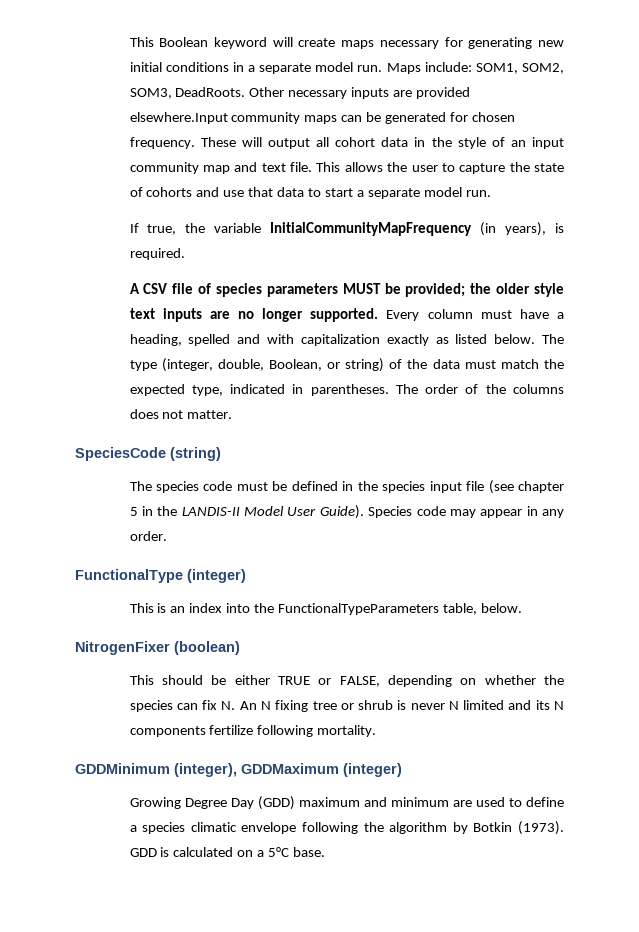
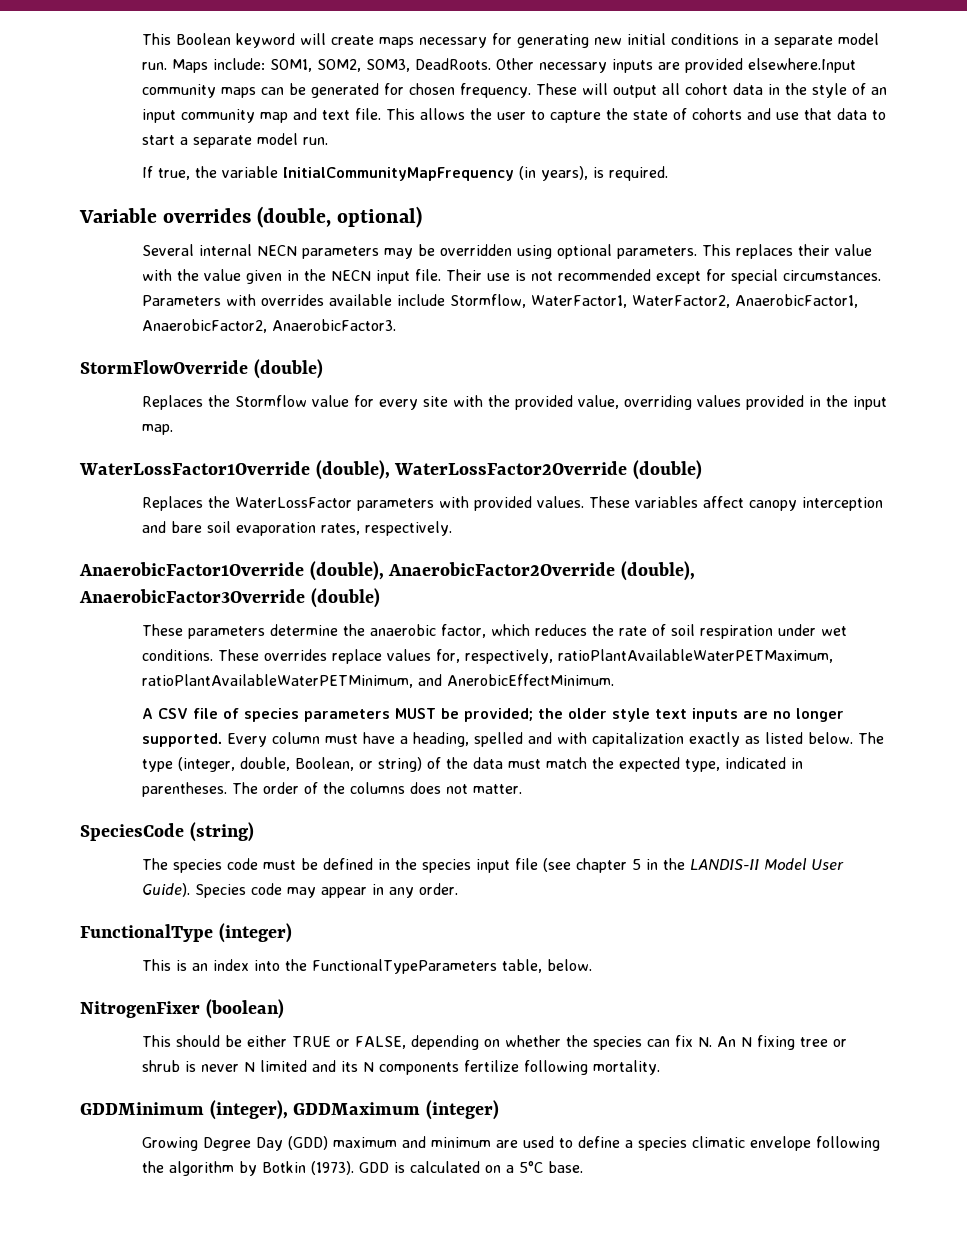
(185, 254) none -> [79,206,423,228] [141,244,872,259] [141,269,881,284] [141,294,858,308] [141,319,396,333] [80,359,323,379] [141,395,887,410] [141,424,173,435] [79,460,702,480] [141,496,883,511] [141,521,452,536] [79,561,695,581] [79,588,380,608] [141,624,847,639] [141,649,833,664] [141,674,614,688] // Variable overrides (double, optional) // Several internal NECN parameters may be overridden using optional parameters. This replaces their value with the value given in the NECN input file. Their use is not recommended except for special circumstances. Parameters with overrides available include Stormflow, WaterFactor1, WaterFactor2, AnaerobicFactor1, AnaerobicFactor2, AnaerobicFactor3. // StormFlowOverride (double) // Replaces the Stormflow value for every site with the provided value, overriding values provided in the input map. // WaterLossFactor1Override (double), WaterLossFactor2Override (double) // Replaces the WaterLossFactor parameters with provided values. These variables affect canopy interception and bare soil evaporation rates, respectively. // AnaerobicFactor1Override (double), AnaerobicFactor2Override (double), AnaerobicFactor3Override (double) // These parameters determine the anaerobic factor, which reduces the rate of soil respiration under wet conditions. These overrides replace values for, respectively, ratioPlantAvailableWaterPETMaximum, ratioPlantAvailableWaterPETMinimum, and AnerobicEffectMinimum.

